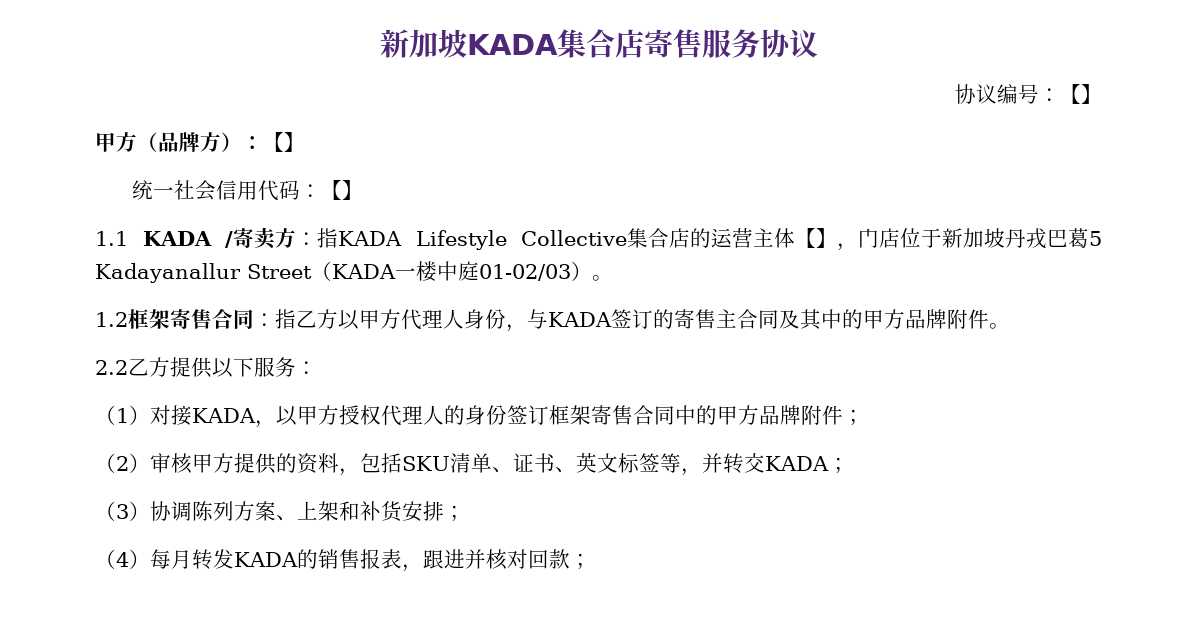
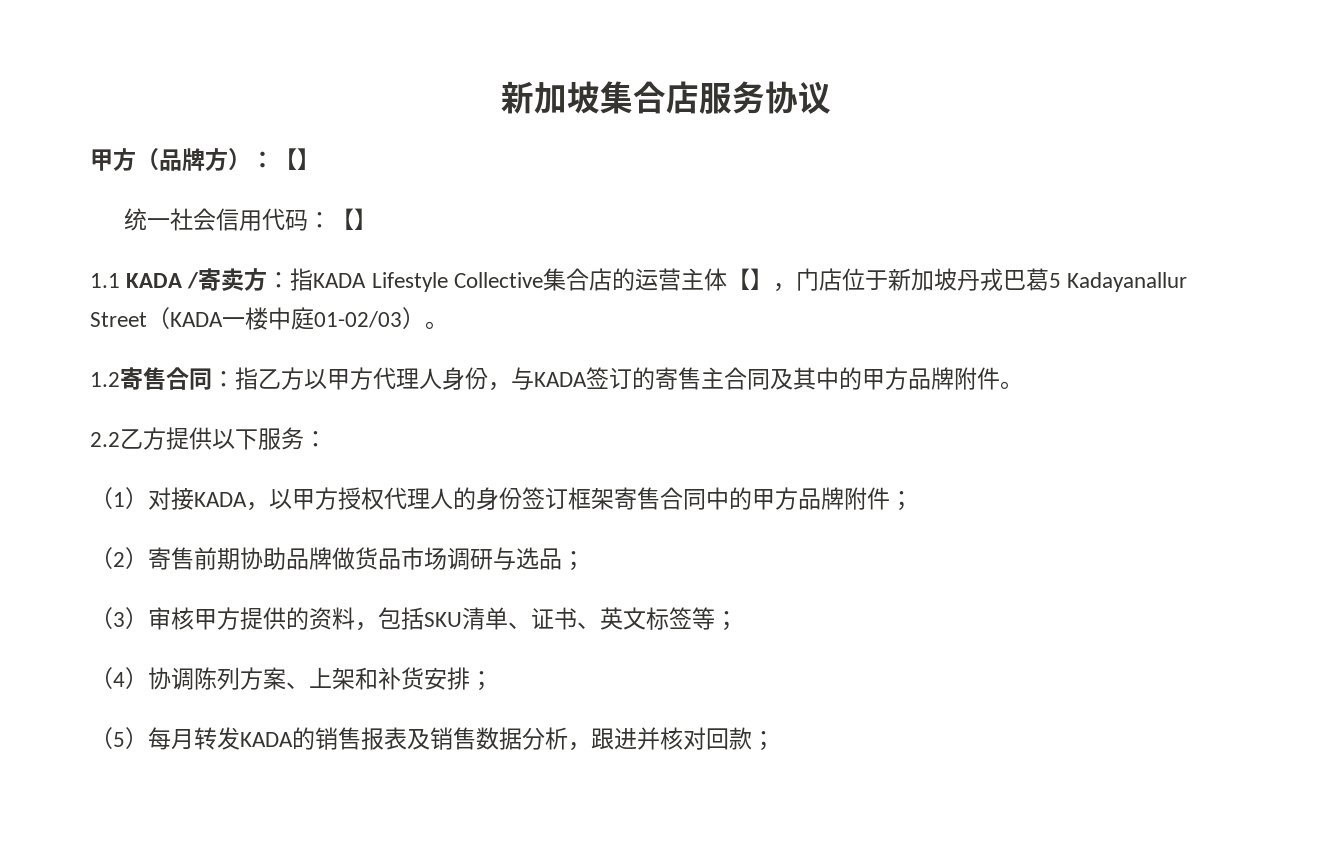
[379,29,702,58] 新加坡KADA集合店寄售 -> [501,81,699,114] 新加坡集合店
[955,84,1102,104] // 协议编号：【】 -> (831, 97) none
[128,309,170,329] 框架 -> (120, 379) none
(150, 463) none -> [148,547,585,571] [90,607,148,629] 寄售前期协助品牌做货品市场调研与选品； // （3）
[680,453,849,476] [95,501,129,521] ，并转交KADA； // （3 -> [715,611,738,631] [90,667,125,689] ； // （4
[116,552,129,567] 4 -> [113,732,125,747] 5
(402, 559) none -> [407,727,568,750] 及销售数据分析

